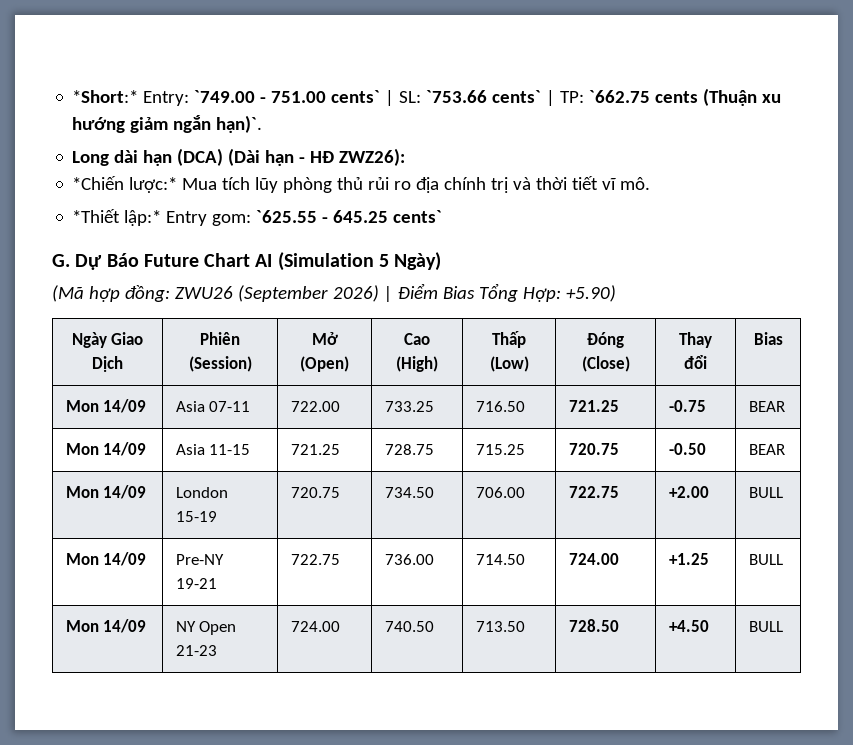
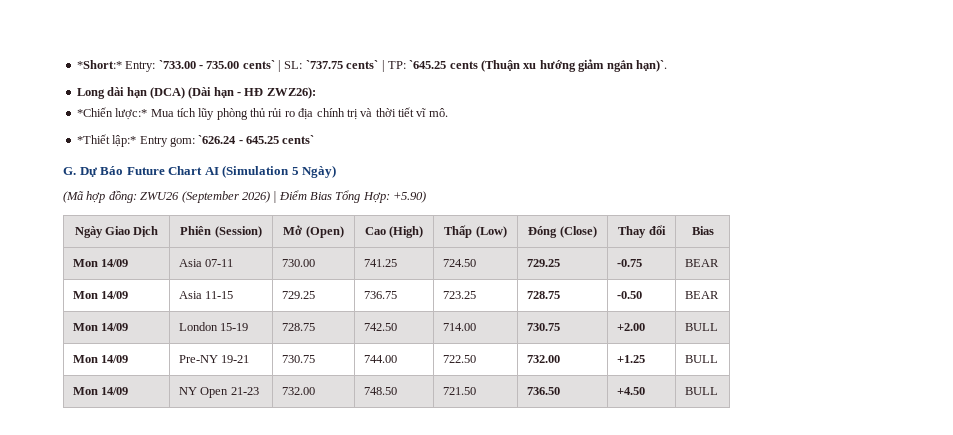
[194,90,327,103] `749.00 - 751.00 -> [158,60,240,69] `733.00 - 735.00
[426,90,488,103] `753.66 -> [305,60,343,69] `737.75
[589,90,651,103] `662.75 -> [409,60,447,69] `645.25
[256,210,318,223] `625.55 -> [198,135,237,144] `626.24
[290,401,340,412] [384,401,434,412] [475,401,525,412] [568,400,619,412] 722.00 | 733.25 | 716.50 | 721.25 -> [281,259,315,267] [363,259,397,267] [442,259,476,267] [526,259,560,267] 730.00 | 741.25 | 724.50 | 729.25
[290,444,340,455] [384,444,434,455] [475,444,525,455] [568,443,619,455] 721.25 | 728.75 | 715.25 | 720.75 -> [281,291,315,299] [363,291,397,299] [442,291,476,299] [526,291,560,299] 729.25 | 736.75 | 723.25 | 728.75
[290,487,340,498] [384,487,434,498] [475,487,525,498] [568,486,619,498] 720.75 | 734.50 | 706.00 | 722.75 -> [281,323,315,331] [363,323,397,331] [442,323,476,331] [526,323,560,331] 728.75 | 742.50 | 714.00 | 730.75
[290,554,340,565] [384,554,434,565] [475,554,525,565] [568,553,619,565] 722.75 | 736.00 | 714.50 | 724.00 -> [281,355,315,363] [363,355,397,363] [442,355,476,363] [526,355,560,363] 730.75 | 744.00 | 722.50 | 732.00
[290,621,340,632] [384,621,434,632] [475,621,525,632] [568,619,619,632] 724.00 | 740.50 | 713.50 | 728.50 -> [281,387,315,395] [363,387,397,395] [442,387,476,395] [526,387,560,395] 732.00 | 748.50 | 721.50 | 736.50

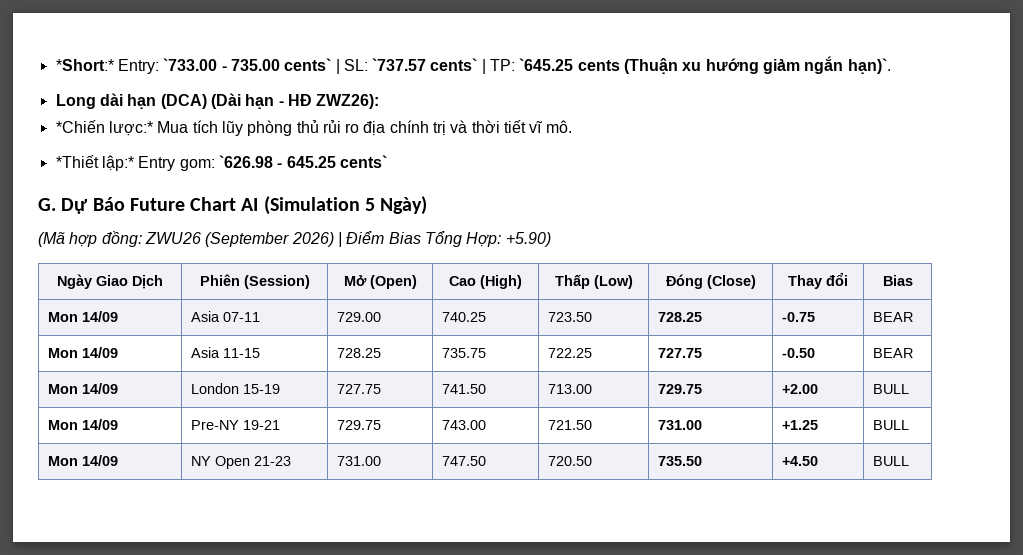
[305,60,343,69] `737.75 -> [372,58,427,71] `737.57
[198,135,237,144] `626.24 -> [218,155,273,168] `626.98
[281,259,315,267] [363,259,397,267] [442,259,476,267] [526,259,560,267] 730.00 | 741.25 | 724.50 | 729.25 -> [336,312,381,322] [441,312,486,322] [547,312,592,322] [657,312,702,322] 729.00 | 740.25 | 723.50 | 728.25
[281,291,315,299] [363,291,397,299] [442,291,476,299] [526,291,560,299] 729.25 | 736.75 | 723.25 | 728.75 -> [336,348,381,358] [441,348,486,358] [547,348,592,358] [657,348,702,358] 728.25 | 735.75 | 722.25 | 727.75
[281,323,315,331] [363,323,397,331] [442,323,476,331] [526,323,560,331] 728.75 | 742.50 | 714.00 | 730.75 -> [336,384,381,394] [441,384,486,394] [547,384,592,394] [657,384,702,394] 727.75 | 741.50 | 713.00 | 729.75
[281,355,315,363] [363,355,397,363] [442,355,476,363] [526,355,560,363] 730.75 | 744.00 | 722.50 | 732.00 -> [336,420,381,430] [441,420,486,430] [547,420,592,430] [657,420,702,430] 729.75 | 743.00 | 721.50 | 731.00
[281,387,315,395] [363,387,397,395] [442,387,476,395] [526,387,560,395] 732.00 | 748.50 | 721.50 | 736.50 -> [336,456,381,466] [441,456,486,466] [547,456,592,466] [657,456,702,466] 731.00 | 747.50 | 720.50 | 735.50

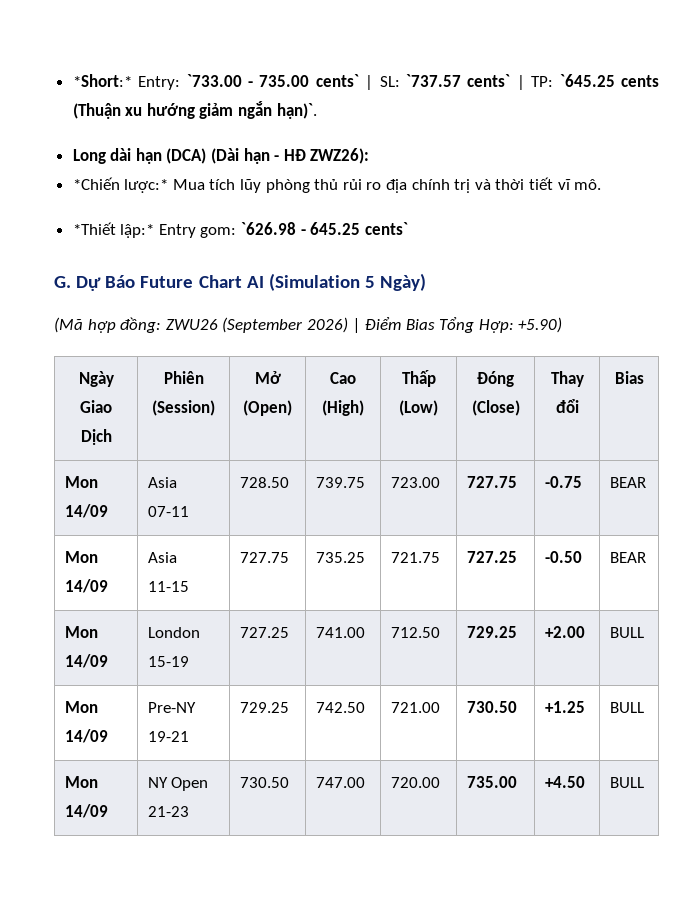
[336,312,381,322] [441,312,486,322] [547,312,592,322] [657,312,702,322] 729.00 | 740.25 | 723.50 | 728.25 -> [239,477,289,488] [315,477,365,488] [390,477,440,488] [466,476,517,488] 728.50 | 739.75 | 723.00 | 727.75
[336,348,381,358] [441,348,486,358] [547,348,592,358] [657,348,702,358] 728.25 | 735.75 | 722.25 | 727.75 -> [239,552,289,563] [315,552,365,563] [390,552,440,563] [466,551,517,563] 727.75 | 735.25 | 721.75 | 727.25
[336,384,381,394] [441,384,486,394] [547,384,592,394] [657,384,702,394] 727.75 | 741.50 | 713.00 | 729.75 -> [239,627,289,638] [315,627,365,638] [390,627,440,638] [466,626,517,638] 727.25 | 741.00 | 712.50 | 729.25
[336,420,381,430] [441,420,486,430] [547,420,592,430] [657,420,702,430] 729.75 | 743.00 | 721.50 | 731.00 -> [239,702,289,713] [315,702,365,713] [390,702,440,713] [466,701,517,713] 729.25 | 742.50 | 721.00 | 730.50
[336,456,381,466] [441,456,486,466] [547,456,592,466] [657,456,702,466] 731.00 | 747.50 | 720.50 | 735.50 -> [239,777,289,788] [315,777,365,788] [390,777,440,788] [466,776,517,788] 730.50 | 747.00 | 720.00 | 735.00

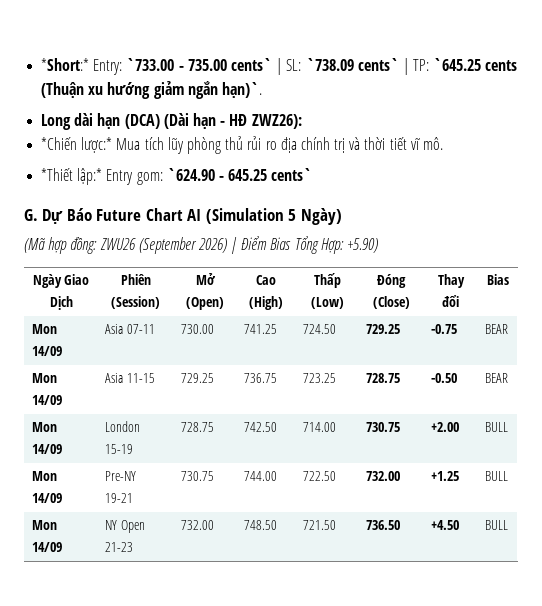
[405,74,461,87] `737.57 -> [305,58,354,71] `738.09
[241,222,297,235] `626.98 -> [166,168,215,181] `624.90
[239,477,289,488] [315,477,365,488] [390,477,440,488] [466,476,517,488] 728.50 | 739.75 | 723.00 | 727.75 -> [180,324,214,334] [243,324,277,334] [302,324,336,334] [365,324,400,334] 730.00 | 741.25 | 724.50 | 729.25
[239,552,289,563] [315,552,365,563] [390,552,440,563] [466,551,517,563] 727.75 | 735.25 | 721.75 | 727.25 -> [180,373,214,383] [243,373,277,383] [302,373,336,383] [365,373,400,383] 729.25 | 736.75 | 723.25 | 728.75
[239,627,289,638] [315,627,365,638] [390,627,440,638] [466,626,517,638] 727.25 | 741.00 | 712.50 | 729.25 -> [180,422,214,432] [243,422,277,432] [302,422,336,432] [365,422,400,432] 728.75 | 742.50 | 714.00 | 730.75
[239,702,289,713] [315,702,365,713] [390,702,440,713] [466,701,517,713] 729.25 | 742.50 | 721.00 | 730.50 -> [180,471,214,481] [243,471,277,481] [302,471,336,481] [365,471,400,481] 730.75 | 744.00 | 722.50 | 732.00
[239,777,289,788] [315,777,365,788] [390,777,440,788] [466,776,517,788] 730.50 | 747.00 | 720.00 | 735.00 -> [180,520,214,530] [243,520,277,530] [302,520,336,530] [365,520,400,530] 732.00 | 748.50 | 721.50 | 736.50

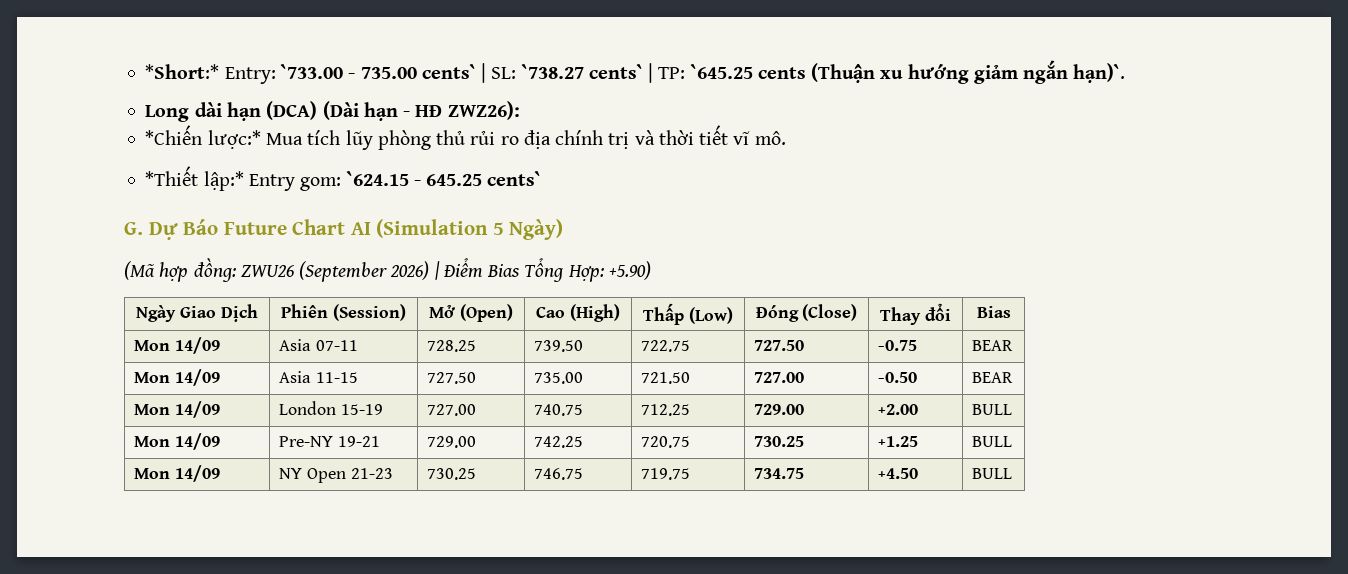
[305,58,354,71] `738.09 -> [520,64,584,79] `738.27
[166,168,215,181] `624.90 -> [345,171,409,186] `624.15
[180,324,214,334] [243,324,277,334] [302,324,336,334] [365,324,400,334] 730.00 | 741.25 | 724.50 | 729.25 -> [427,340,477,352] [534,340,584,352] [641,340,691,352] [754,340,805,351] 728.25 | 739.50 | 722.75 | 727.50
[180,373,214,383] [243,373,277,383] [302,373,336,383] [365,373,400,383] 729.25 | 736.75 | 723.25 | 728.75 -> [427,372,477,384] [534,372,584,384] [641,372,691,384] [754,372,805,383] 727.50 | 735.00 | 721.50 | 727.00
[180,422,214,432] [243,422,277,432] [302,422,336,432] [365,422,400,432] 728.75 | 742.50 | 714.00 | 730.75 -> [427,404,477,416] [534,404,584,416] [641,404,691,416] [754,404,805,415] 727.00 | 740.75 | 712.25 | 729.00
[180,471,214,481] [243,471,277,481] [302,471,336,481] [365,471,400,481] 730.75 | 744.00 | 722.50 | 732.00 -> [427,436,477,448] [534,436,584,448] [641,436,691,448] [754,436,805,447] 729.00 | 742.25 | 720.75 | 730.25
[180,520,214,530] [243,520,277,530] [302,520,336,530] [365,520,400,530] 732.00 | 748.50 | 721.50 | 736.50 -> [427,468,477,480] [534,468,584,480] [641,468,691,480] [754,468,805,479] 730.25 | 746.75 | 719.75 | 734.75

